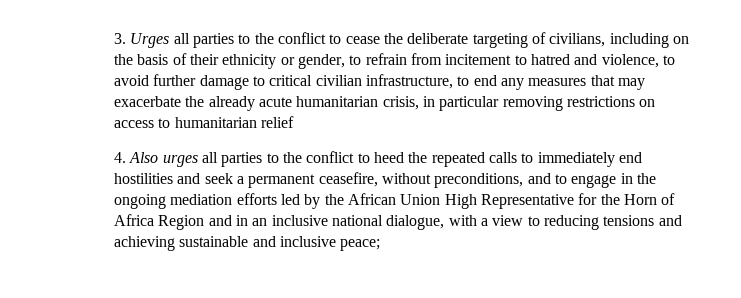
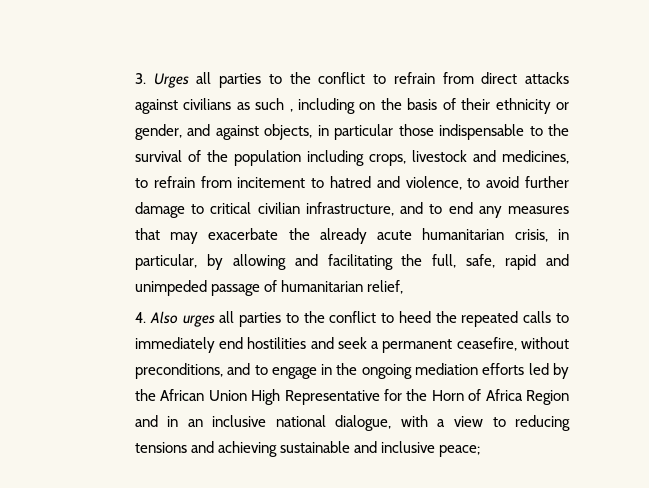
[345,32,606,48] cease the deliberate targeting of civilians, -> [393,72,570,84] [134,98,293,114] refrain from direct attacks against civilians as such ,
(345, 61) none -> [187,124,569,140] [134,150,569,166] and against objects, in particular those indispensable to the survival of the population including crops, livestock and medicines,
(453, 81) none -> [400,202,424,214] and
[439,96,656,111] [114,116,295,128] particular removing restrictions on access to humanitarian relief -> [134,254,570,270] [134,280,404,296] particular, by allowing and facilitating the full, safe, rapid and unimpeded passage of humanitarian relief,

